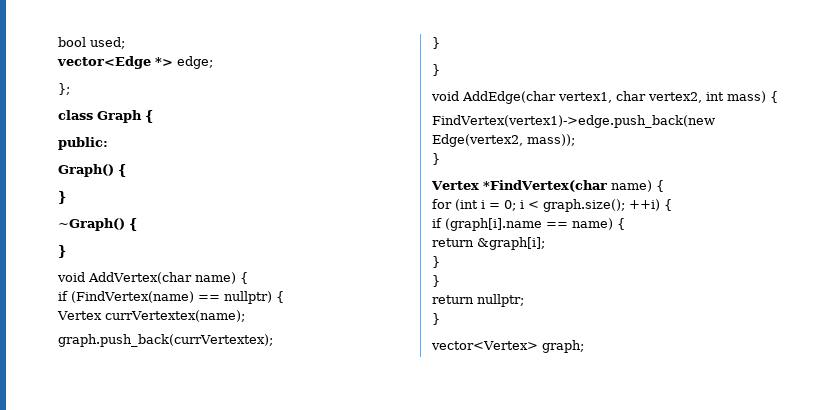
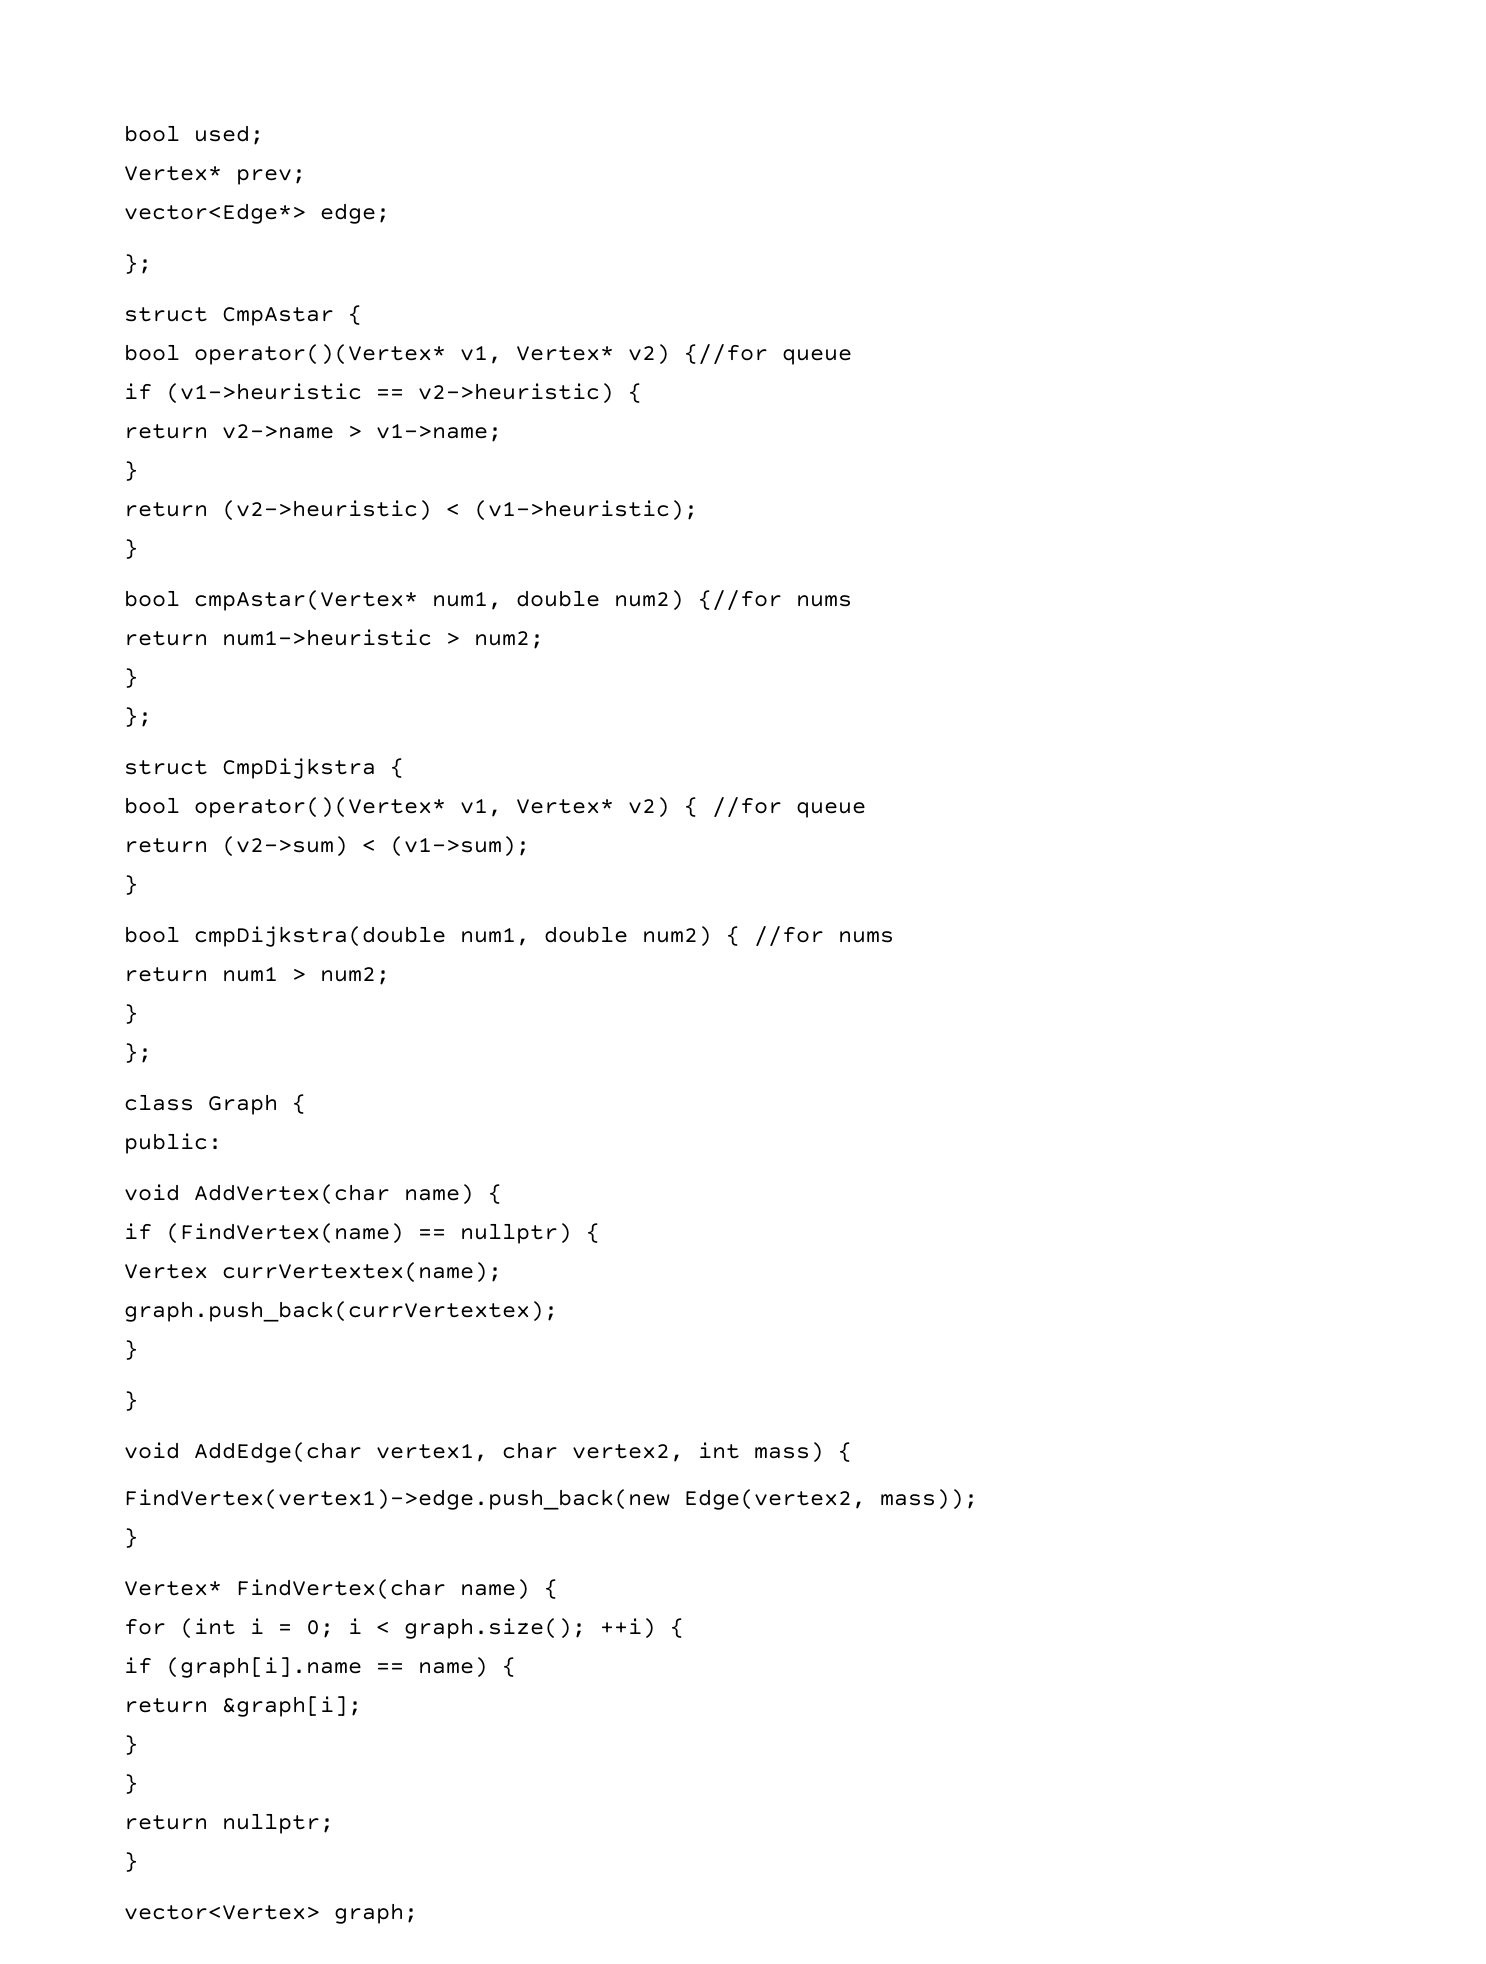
[57,56,173,69] vector<Edge *> -> [124,166,306,185] [124,203,306,224] Vertex* prev; // vector<Edge*>
[58,110,153,123] [58,137,108,150] [58,164,126,177] [58,191,66,204] [58,218,137,231] [58,245,66,258] class Graph { // public: // Graph() { // } // ~Graph() { // } -> [124,305,362,326] [124,344,852,365] [124,383,642,404] [124,423,502,442] [124,461,138,481] [124,500,698,521] [124,539,138,559] [124,590,852,611] [124,629,544,649] [124,668,138,688] [124,707,152,727] [124,758,404,779] [124,797,866,818] [124,836,530,857] [124,875,138,895] [124,926,894,947] [124,966,390,985] [124,1004,138,1024] [124,1043,152,1063] [124,1094,306,1115] [124,1133,222,1154] struct CmpAstar { // bool operator()(Vertex* v1, Vertex* v2) {//for queue // if (v1->heuristic == v2->heuristic) { // return v2->name > v1->name; // } // return (v2->heuristic) < (v1->heuristic); // } // bool cmpAstar(Vertex* num1, double num2) {//for nums // return num1->heuristic > num2; // } // }; // struct CmpDijkstra { // bool operator()(Vertex* v1, Vertex* v2) { //for queue // return (v2->sum) < (v1->sum); // } // bool cmpDijkstra(double num1, double num2) { //for nums // return num1 > num2; // } // }; // class Graph { // public:
[431,180,607,192] Vertex *FindVertex(char -> [124,1579,446,1600] Vertex* FindVertex(char

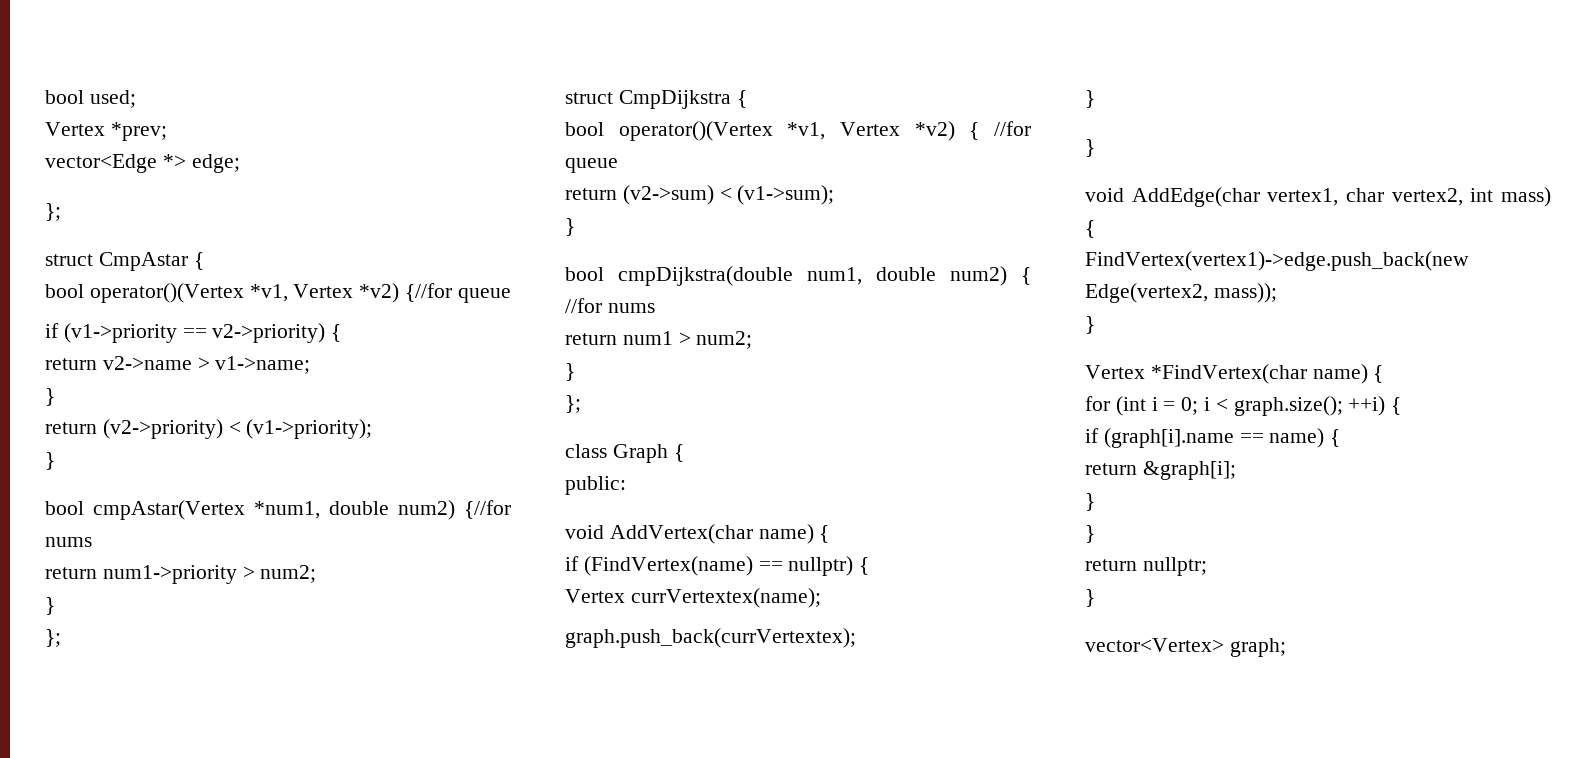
[124,166,306,185] [124,203,306,224] Vertex* prev; // vector<Edge*> -> [45,122,167,141] [45,154,186,173] Vertex *prev; // vector<Edge *>
[194,344,670,365] operator()(Vertex* v1, Vertex* v2) -> [89,283,400,303] operator()(Vertex *v1, Vertex *v2)
[166,383,614,404] (v1->heuristic == v2->heuristic) -> [63,323,326,343] (v1->priority == v2->priority)
[222,500,698,521] [124,539,138,559] [124,590,502,611] (v2->heuristic) < (v1->heuristic); // } // bool cmpAstar(Vertex* num1, -> [102,419,373,439] [45,452,55,470] [45,500,320,520] (v2->priority) < (v1->priority); // } // bool cmpAstar(Vertex *num1,
[222,629,432,646] num1->heuristic -> [102,565,237,584] num1->priority
[194,797,670,818] operator()(Vertex* v1, Vertex* v2) -> [618,121,955,141] operator()(Vertex *v1, Vertex *v2)
[124,1579,446,1600] Vertex* FindVertex(char -> [1085,364,1307,384] Vertex *FindVertex(char

